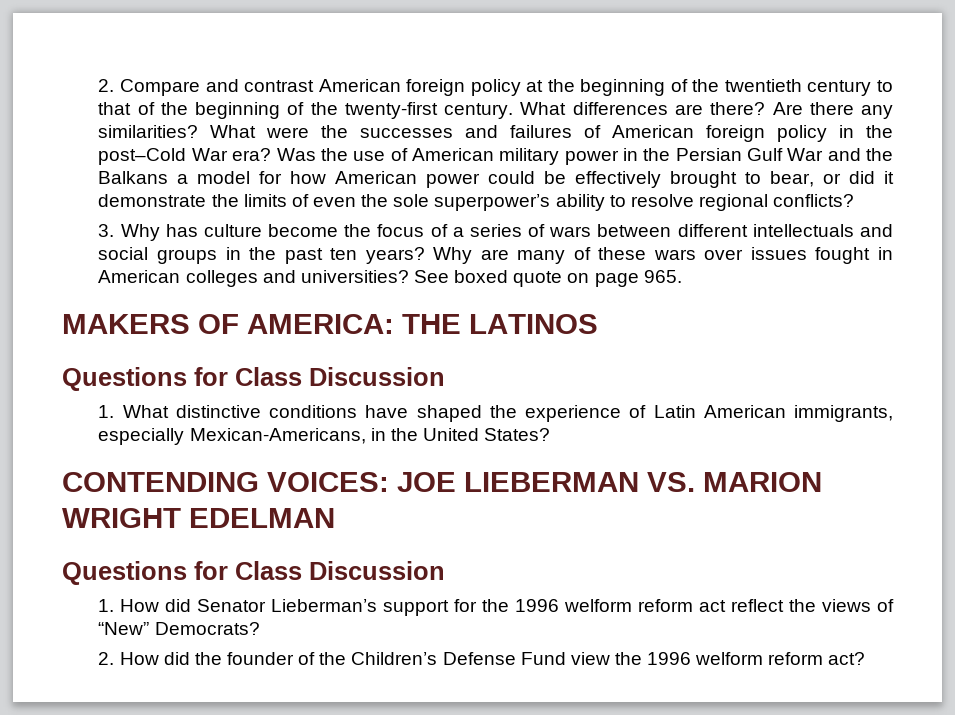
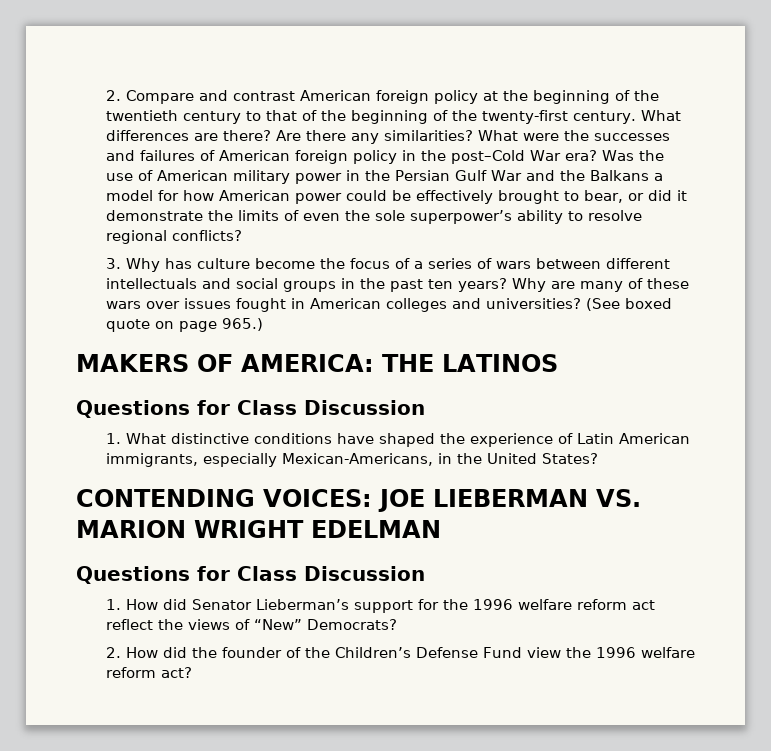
[413,270,449,283] See -> [585,298,620,311] (See
[643,270,682,283] 965. -> [221,318,263,331] 965.)
[564,599,633,612] welform -> [517,599,572,610] welfare
[695,652,764,665] welform -> [640,647,695,658] welfare

